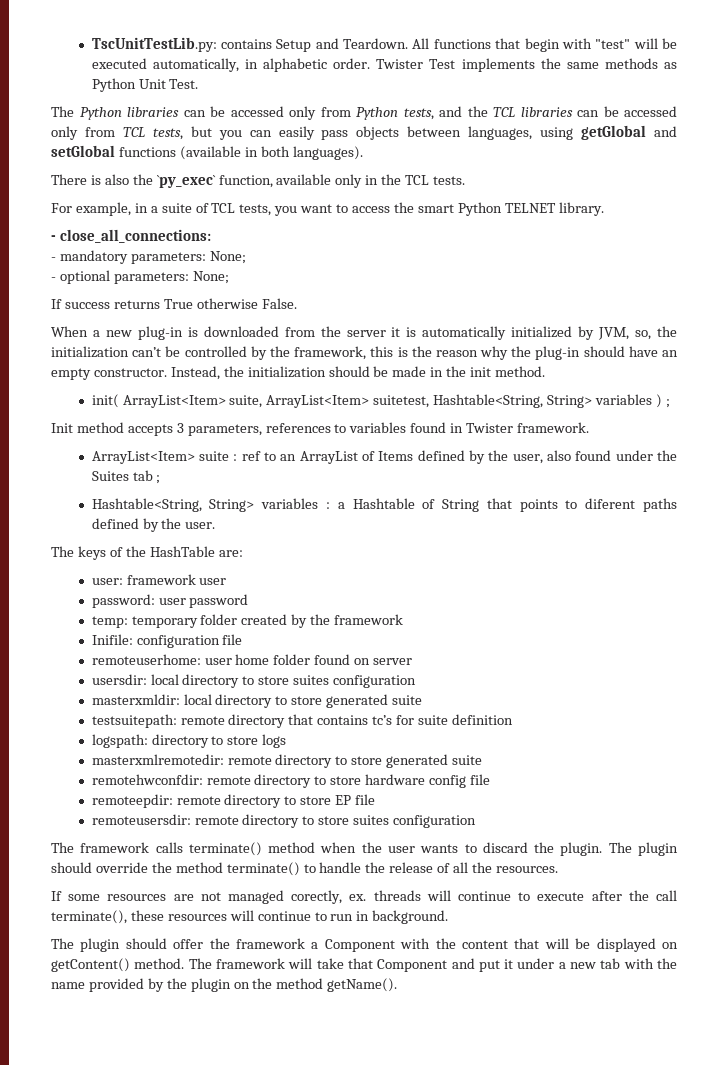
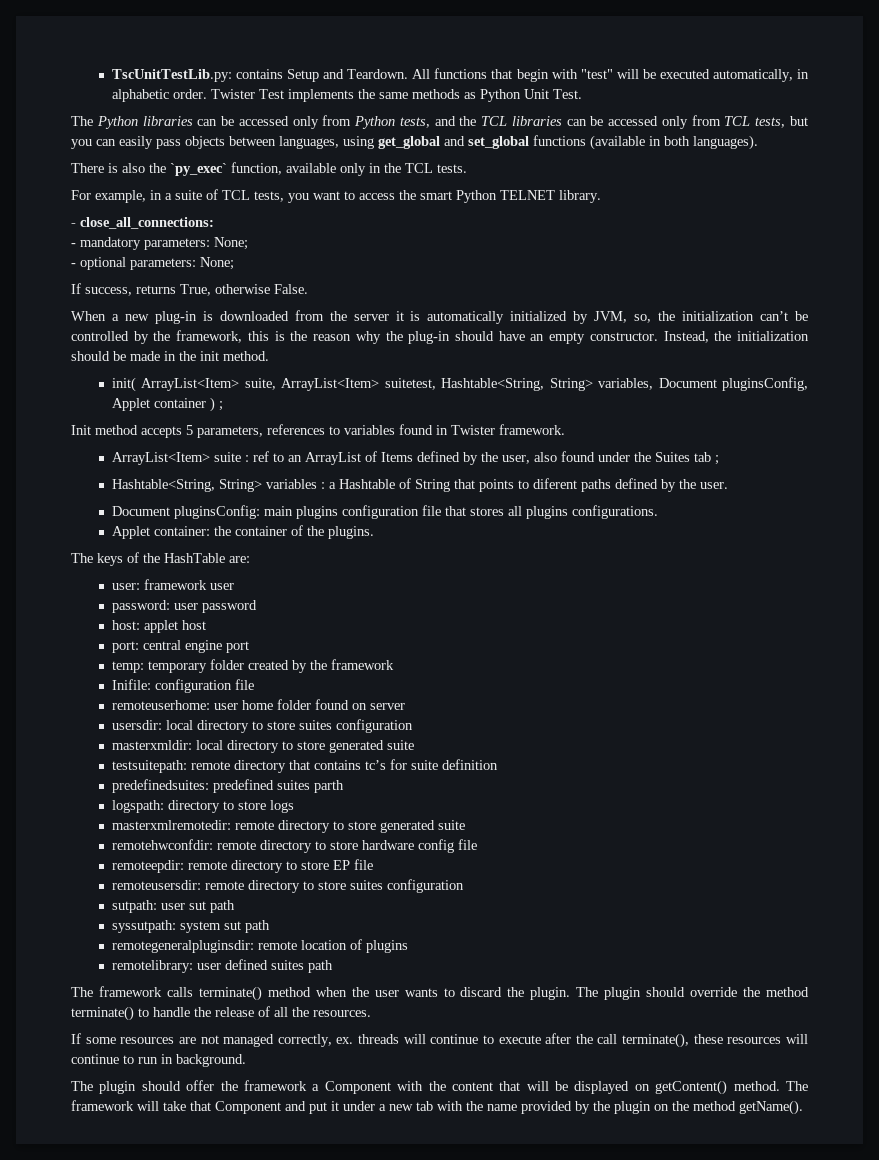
[581,125,678,140] [51,145,115,157] getGlobal and setGlobal -> [378,136,529,149] get_global and set_global
[64,299,193,309] success returns True -> [85,284,211,296] success, returns True,
[595,394,653,405] variables -> [598,377,808,391] [111,398,206,411] variables, Document pluginsConfig, Applet container
[176,423,184,433] 3 -> [186,425,193,435] 5
(216, 525) none -> [111,505,658,519] [111,525,374,539] // Document pluginsConfig: main plugins configuration file that stores all plugins configurations. // Applet container: the container of the plugins.
(249, 601) none -> [111,620,206,633] [111,640,249,653] // host: applet host // port: central engine port
(513, 719) none -> [111,779,344,793] // predefinedsuites: predefined suites parth
(477, 821) none -> [111,900,235,913] [111,920,270,933] [111,939,408,953] [111,959,333,973] // sutpath: user sut path // syssutpath: system sut path // remotegeneralpluginsdir: remote location of plugins // remotelibrary: user defined suites path
[291,890,343,904] corectly, -> [277,1034,332,1047] correctly,

